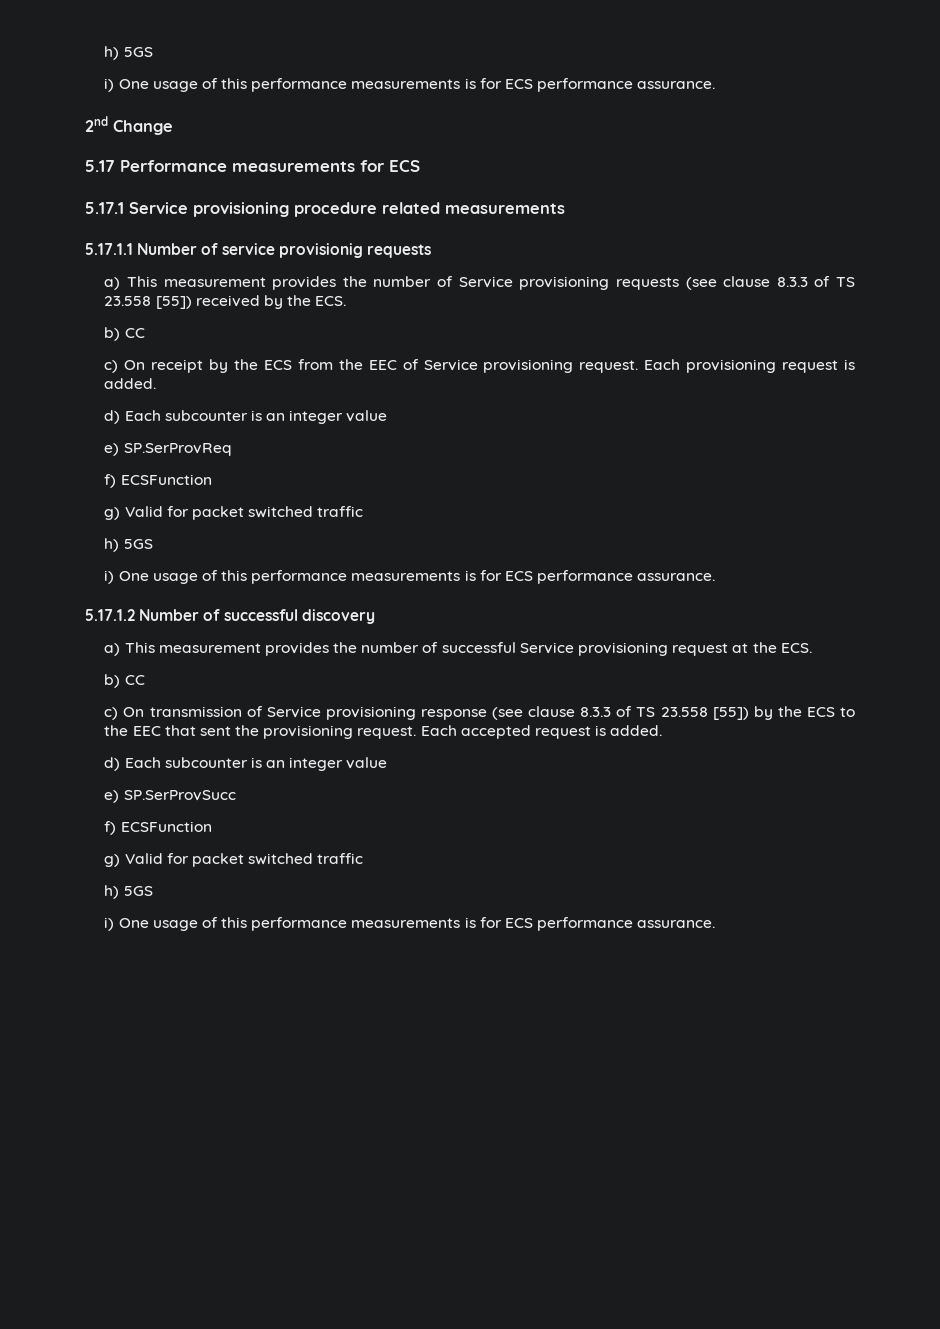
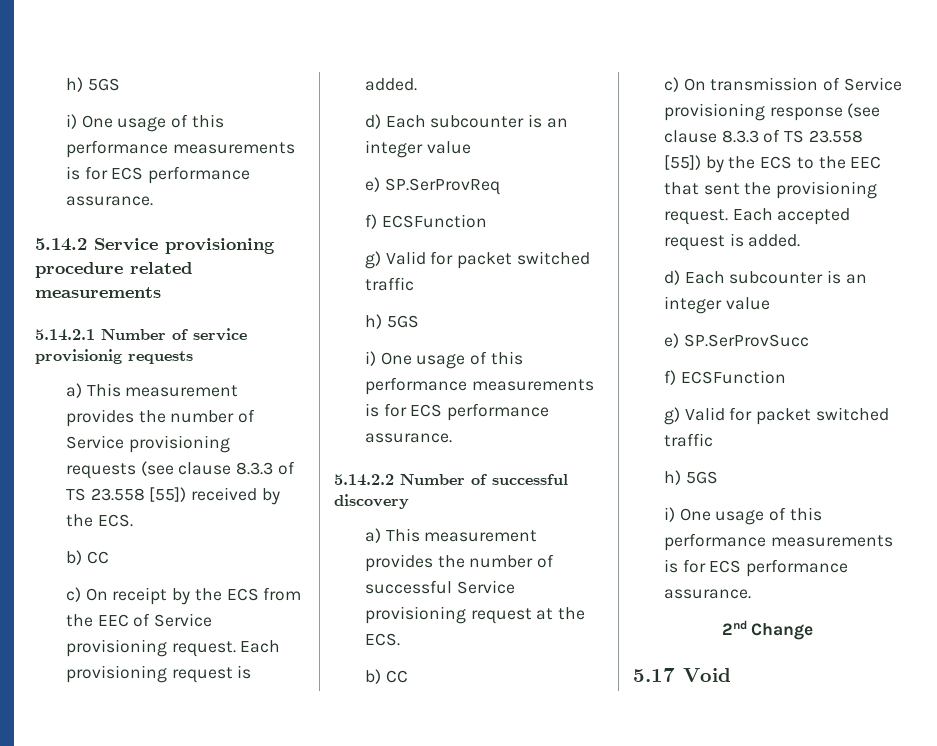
[85,116,173,135] [85,160,420,172] [85,202,124,214] 2nd Change // 5.17 Performance measurements for ECS // 5.17.1 -> [35,238,87,251] 5.14.2
[85,243,133,255] 5.17.1.1 -> [35,329,95,341] 5.14.2.1
[85,609,135,621] 5.17.1.2 -> [334,474,394,486] 5.14.2.2
(716, 924) none -> [721,620,814,640] [633,668,731,682] // 2nd Change // 5.17 Void

